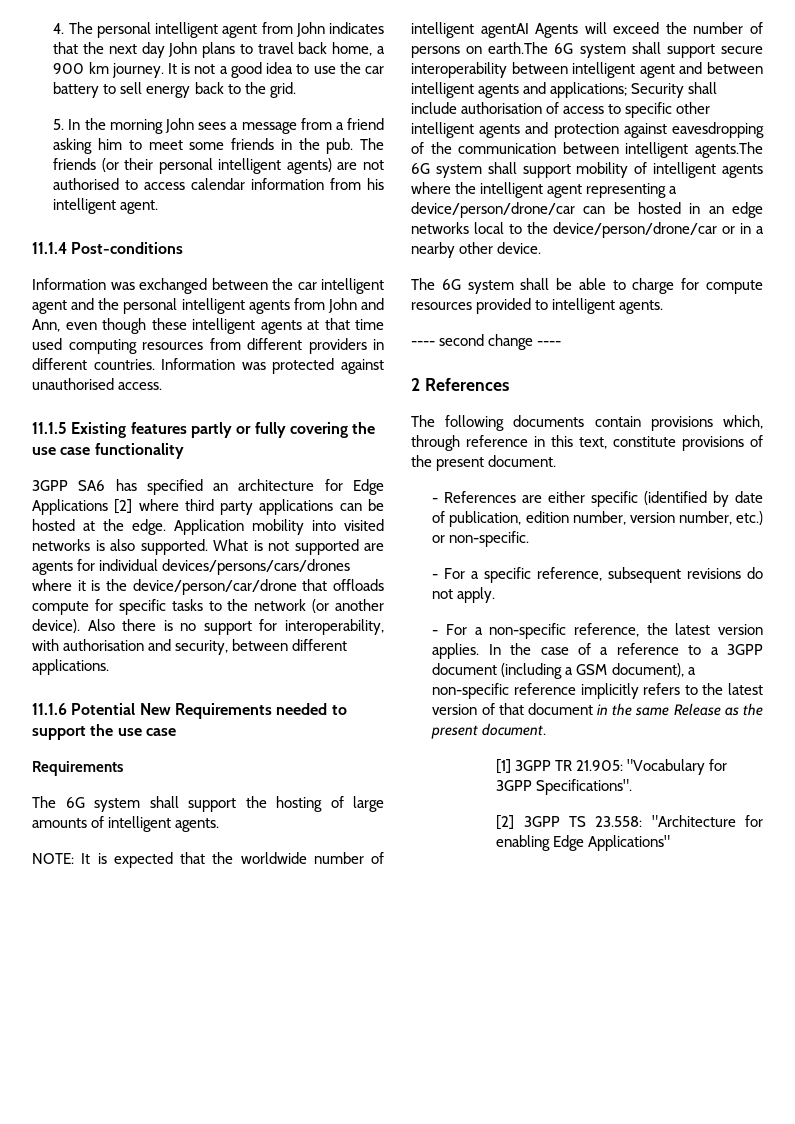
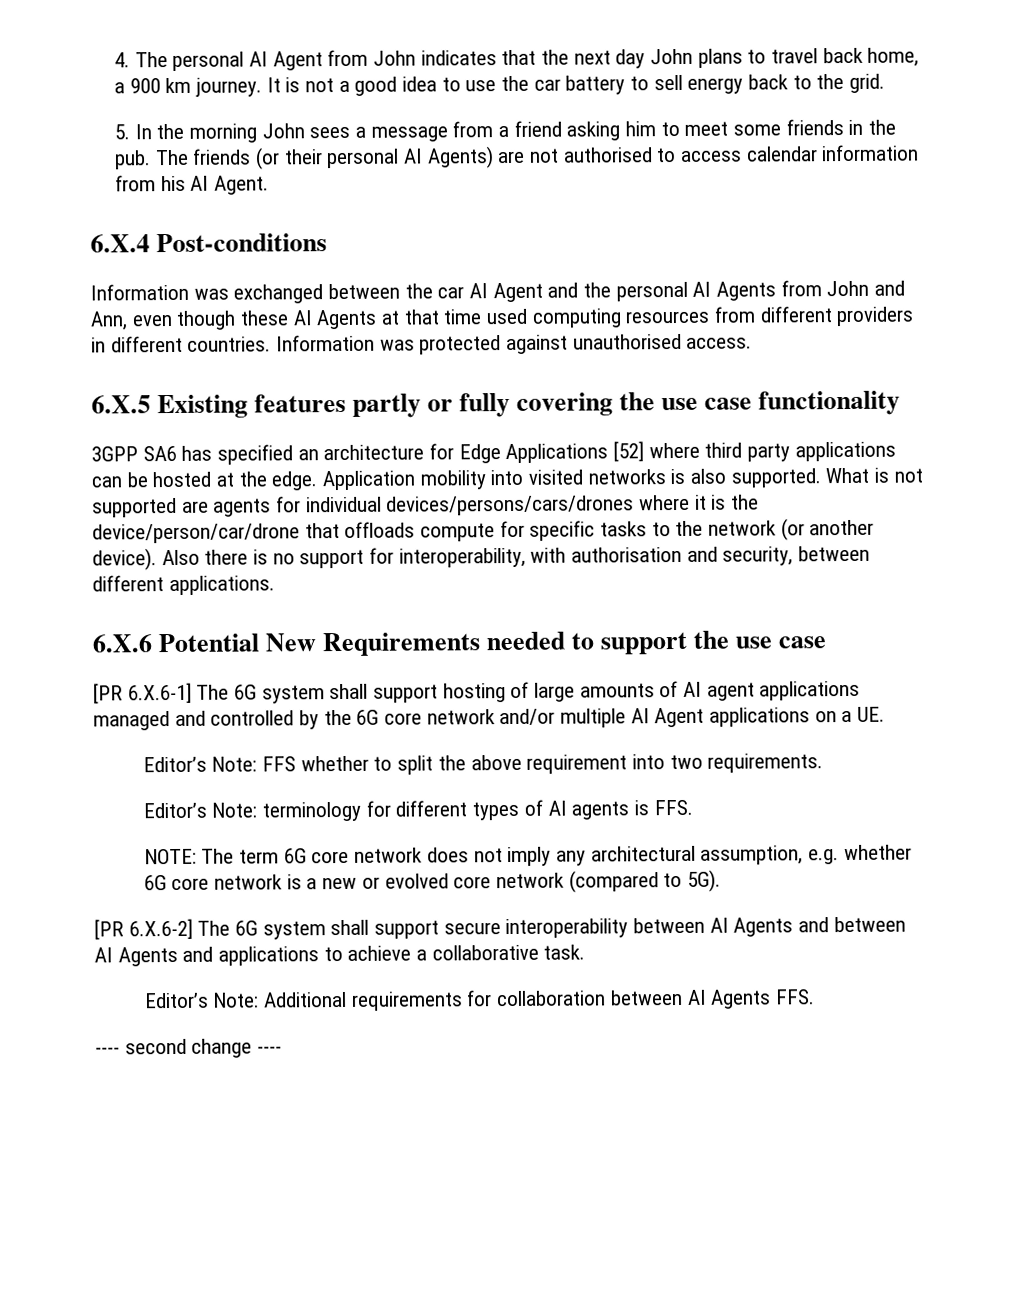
[155,22,258,38] intelligent agent -> [248,51,323,71] AI Agent
[218,158,332,174] intelligent agents) -> [402,146,494,169] AI Agents)
[53,198,159,214] [32,242,67,254] intelligent agent. // 11.1.4 -> [190,175,269,195] [90,234,150,253] AI Agent. // 6.X.4
[321,278,384,294] [32,300,67,314] intelligent agent -> [469,282,543,303] AI Agent
[181,298,290,314] intelligent agents -> [692,281,777,301] AI Agents
[192,318,302,334] intelligent agents -> [292,309,378,330] AI Agents
[32,422,67,434] 11.1.5 -> [91,395,151,414] 6.X.5
[114,499,133,514] [2] -> [613,441,645,462] [52]
[32,703,67,715] 11.1.6 -> [92,634,152,653] 6.X.6
[32,761,123,776] [32,796,267,812] Requirements // The 6G system shall support the -> [93,682,439,704] [PR 6.X.6-1] The 6G system shall support
[108,816,220,832] [32,852,384,868] [411,22,763,38] [411,42,549,58] intelligent agents. // NOTE: It is expected that the worldwide number of intelligent agentAI Agents will exceed the number of persons on earth.The -> [683,680,861,701] [93,706,886,731] [142,753,824,775] [142,799,693,822] [143,844,912,867] [143,869,721,893] [94,918,231,940] AI agent applications managed and controlled by the 6G core network and/or multiple AI Agent applications on a UE. // Editor’s Note: FFS whether to split the above requirement into two requirements. // Editor’s Note: terminology for different types of AI agents is FFS. // NOTE: The term 6G core network does not imply any architectural assumption, e.g. whether 6G core network is a new or evolved core network (compared to 5G). // [PR 6.X.6-2] The
[572,62,763,78] [411,82,718,98] [411,102,711,118] [411,122,764,138] [411,142,763,158] [411,162,763,178] [411,182,678,198] [411,202,763,218] [411,222,764,238] [411,242,542,258] [411,278,763,294] [411,298,664,314] [411,334,562,350] [411,378,509,391] [411,415,763,431] [411,435,763,451] [411,455,557,471] [432,491,763,507] [432,511,763,527] [432,531,530,547] [432,567,763,583] [432,587,496,603] [432,623,763,639] [432,643,763,659] [432,663,696,679] [432,683,763,699] [432,703,763,716] [431,723,547,739] [496,759,728,775] [496,779,633,795] [496,815,763,830] [496,835,671,851] intelligent agent and between intelligent agents and applications; Security shall include authorisation of access to specific other intelligent agents and protection against eavesdropping of the communication between intelligent agents.The 6G system shall support mobility of intelligent agents where the intelligent agent representing a device/person/drone/car can be hosted in an edge networks local to the device/person/drone/car or in a nearby other device. // The 6G system shall be able to charge for compute resources provided to intelligent agents. // ---- second change ---- // 2 References // The following documents contain provisions which, through reference in this text, constitute provisions of the present document. // - References are either specific (identified by date of publication, edition number, version number, etc.) or non-specific. // - For a specific reference, subsequent revisions do not apply. // - For a non-specific reference, the latest version applies. In the case of a reference to a 3GPP document (including a GSM document), a non-specific reference implicitly refers to the latest version of that document in the same Release as the present document. // [1] 3GPP TR 21.905: "Vocabulary for 3GPP Specifications". // [2] 3GPP TS 23.558: "Architecture for enabling Edge Applications" -> [709,916,906,937] [94,944,586,967] [143,989,815,1011] [95,1038,283,1058] AI Agents and between AI Agents and applications to achieve a collaborative task. // Editor’s Note: Additional requirements for collaboration between AI Agents FFS. // ---- second change ----

